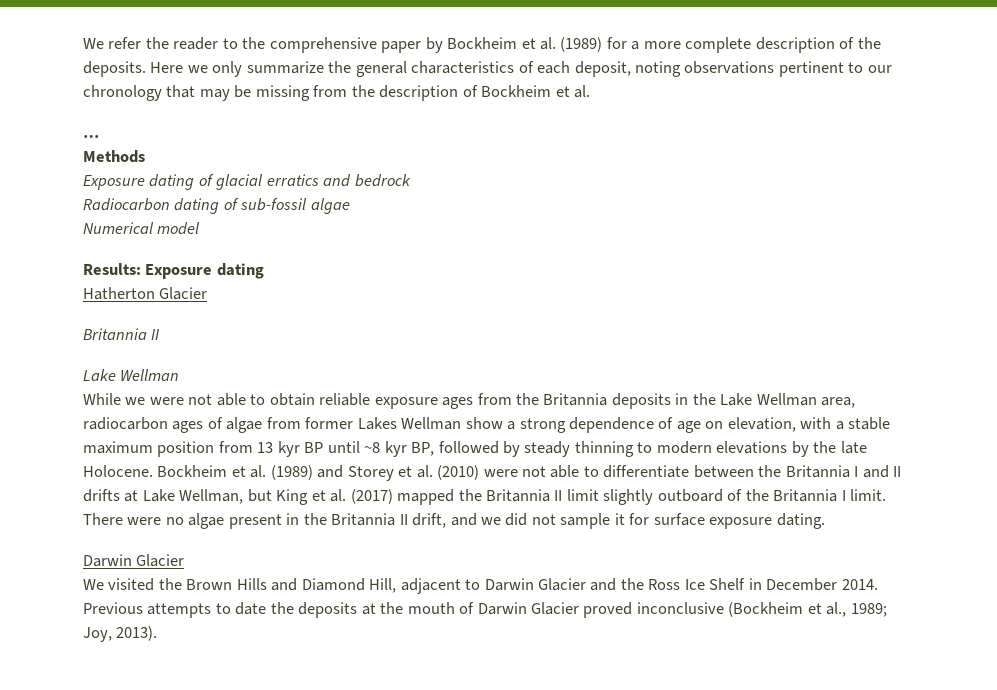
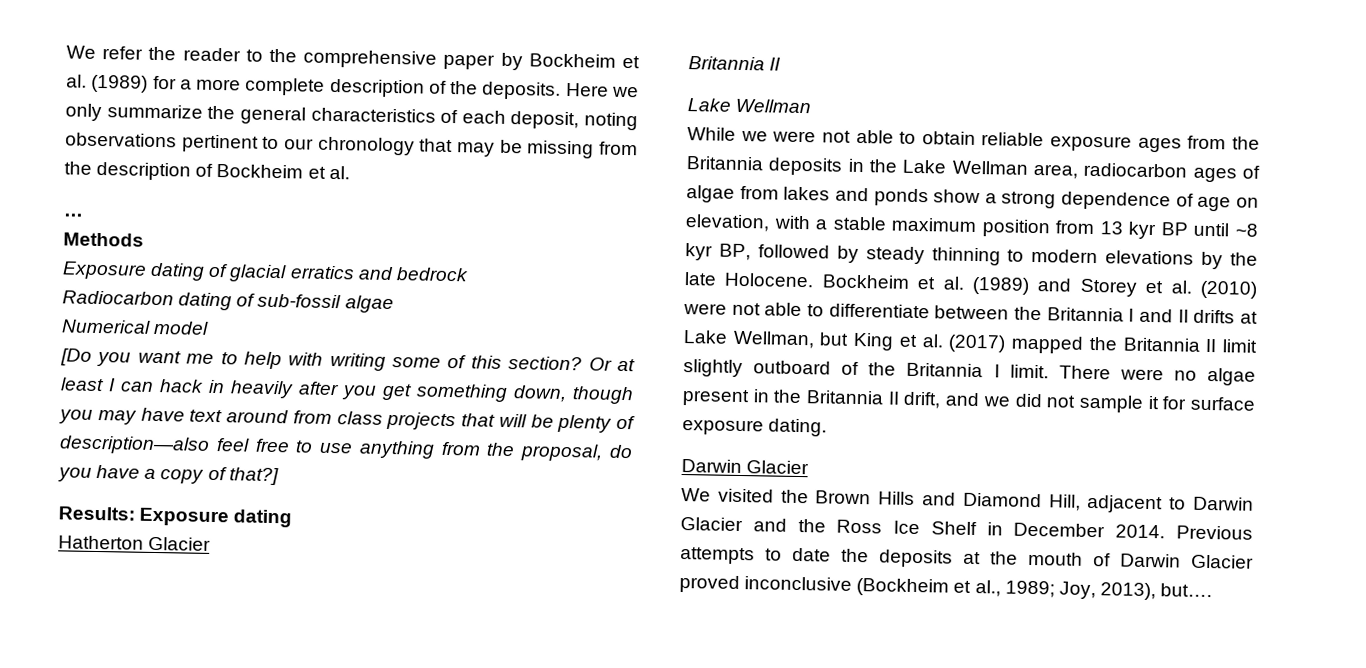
(201, 228) none -> [60,348,635,372] [60,377,634,405] [58,407,635,433] [59,435,633,462] [57,464,279,486] // [Do you want me to help with writing some of this section? Or at least I can hack in heavily after you get something down, though you may have text around from class projects that will be plenty of description—also feel free to use anything from the proposal, do you have a copy of that?]
[305,417,462,430] former Lakes Wellman -> [783,186,929,207] lakes and ponds
[116,626,158,641] 2013). -> [1099,582,1213,601] 2013), but….

